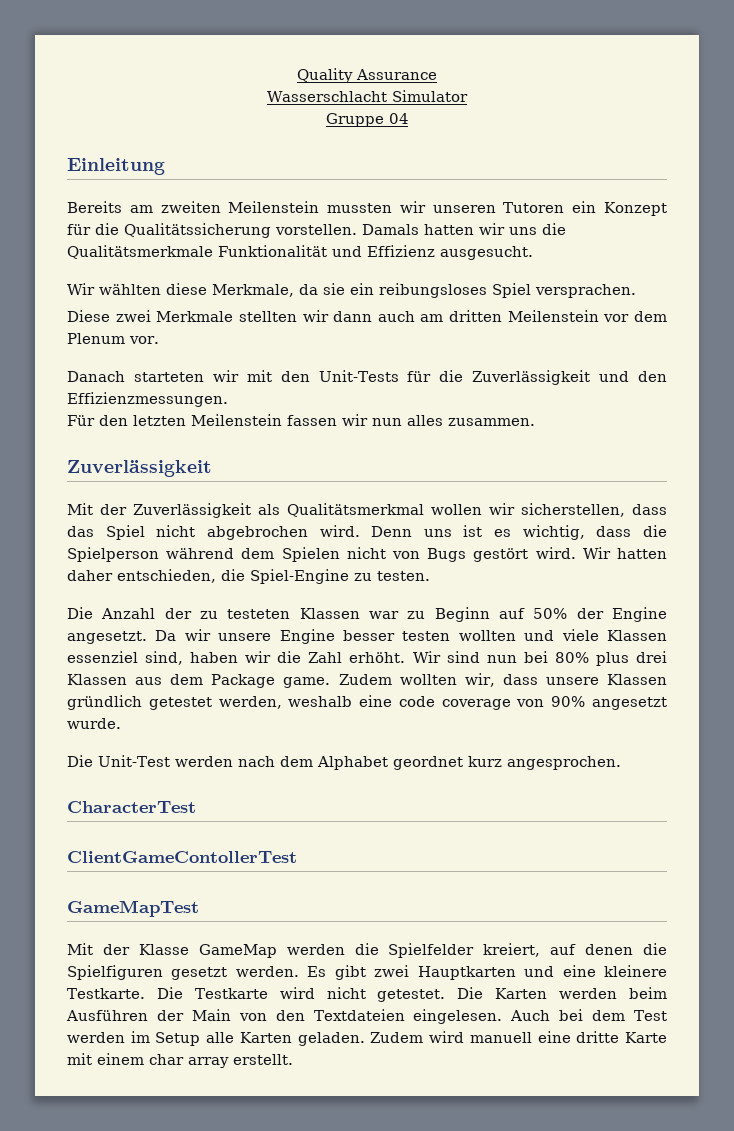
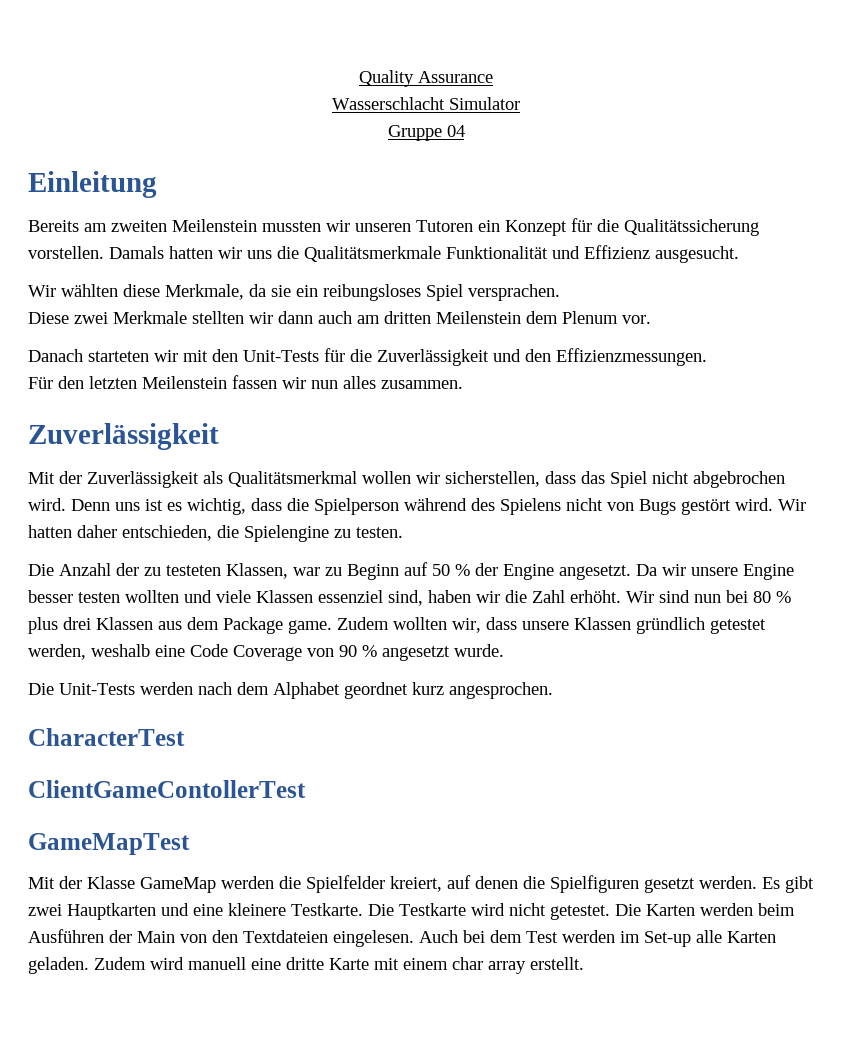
[603,314,630,322] vor -> (521, 317) none
[241,547,340,562] dem Spielen -> [471,498,561,515] des Spielens
[250,569,349,584] Spiel-Engine -> [244,525,329,542] Spielengine
[299,608,360,619] Klassen -> [226,563,288,579] Klassen,
[533,608,568,619] 50% -> [432,564,470,576] 50 %
[554,652,589,663] 80% -> [753,591,791,603] 80 %
[398,696,586,710] code coverage von 90% -> [190,644,377,661] Code Coverage von 90 %
[98,755,170,767] Unit-Test -> [59,683,135,695] Unit-Tests
[155,1032,201,1046] Setup -> [644,931,691,947] Set-up

